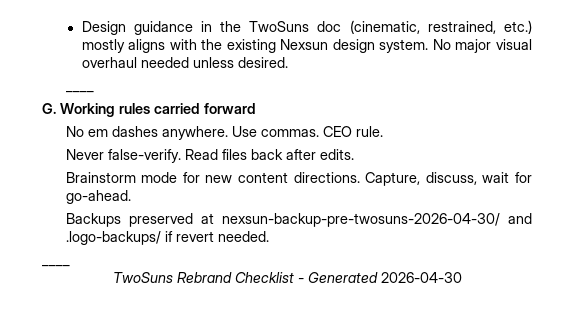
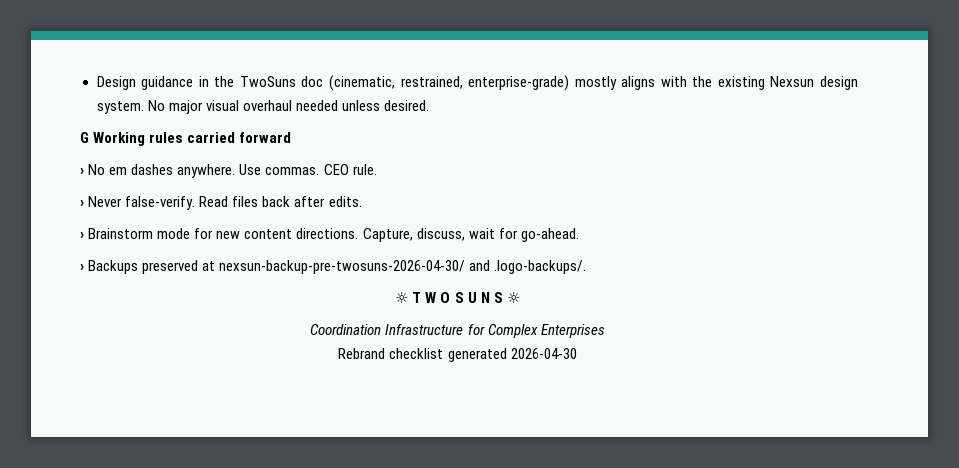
[503,20,532,34] etc.) -> [468,75,570,91] enterprise-grade)
[65,91,94,93] [42,103,56,114] ____ // G. -> [80,132,90,143] G
(256, 108) none -> [80,168,85,175] ›
(383, 131) none -> [80,200,85,207] ›
(354, 154) none -> [80,232,85,239] ›
(131, 197) none -> [80,264,85,271] ›
[65,231,269,245] [42,265,70,267] [112,272,378,283] .logo-backups/ if revert needed. // ____ // TwoSuns Rebrand Checklist - Generated -> [494,260,587,274] [395,292,520,303] [310,324,605,338] [338,348,507,362] .logo-backups/. // ☼ T W O S U N S ☼ // Coordination Infrastructure for Complex Enterprises // Rebrand checklist generated

